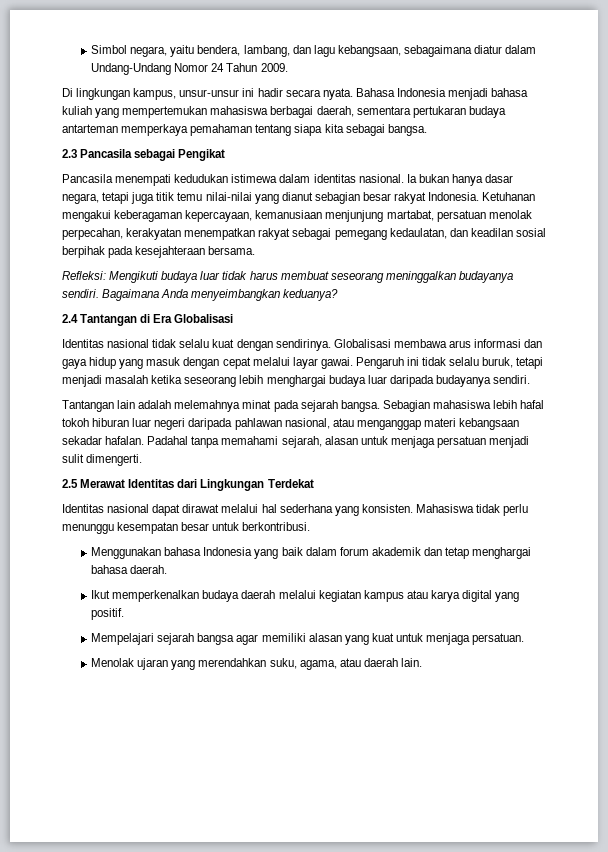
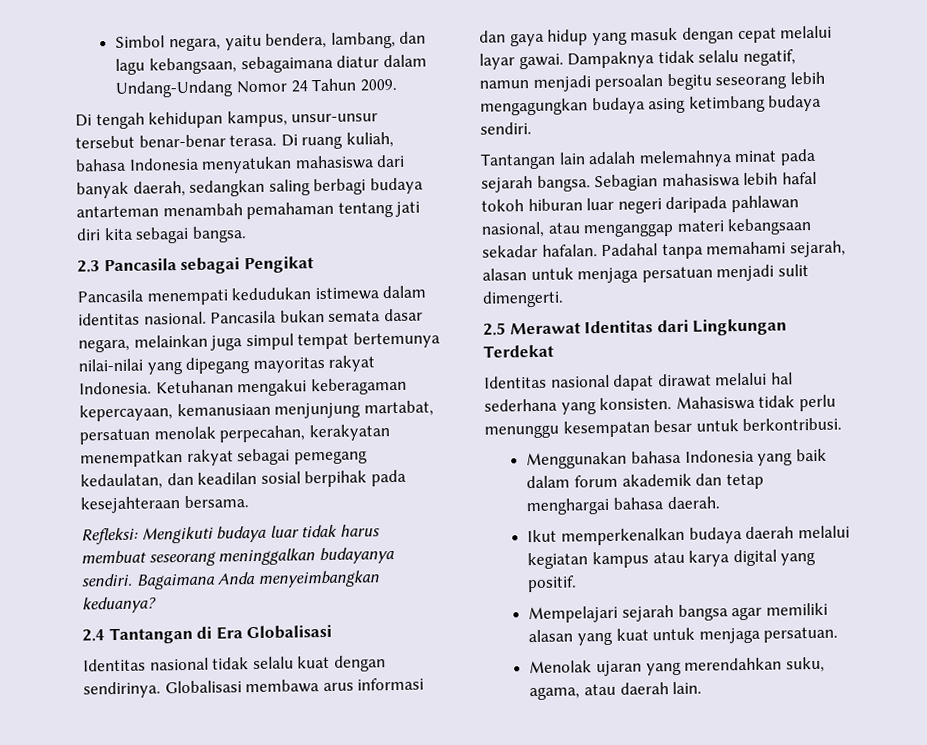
[76,88,529,100] [62,106,466,118] lingkungan kampus, unsur-unsur ini hadir secara nyata. Bahasa Indonesia menjadi bahasa kuliah yang mempertemukan mahasiswa berbagai daerah, sementara pertukaran -> [95,110,379,130] [75,131,394,150] [75,154,406,174] [76,178,367,199] tengah kehidupan kampus, unsur-unsur tersebut benar-benar terasa. Di ruang kuliah, bahasa Indonesia menyatukan mahasiswa dari banyak daerah, sedangkan saling berbagi
[121,124,189,136] memperkaya -> [162,203,243,217] menambah
[294,124,323,136] siapa -> [395,201,421,217] [76,228,101,241] jati diri
[406,174,514,186] [62,192,391,204] Ia bukan hanya dasar negara, tetapi juga titik temu nilai-nilai yang dianut sebagian besar -> [210,308,423,324] [78,331,440,353] [78,356,325,375] Pancasila bukan semata dasar negara, melainkan juga simpul tempat bertemunya nilai-nilai yang dipegang mayoritas
[355,357,544,369] [62,375,491,387] Pengaruh ini tidak selalu buruk, tetapi menjadi masalah ketika seseorang lebih menghargai budaya luar daripada budayanya -> [567,49,796,69] [479,71,825,92] [480,94,822,116] Dampaknya tidak selalu negatif, namun menjadi persoalan begitu seseorang lebih mengagungkan budaya asing ketimbang budaya

